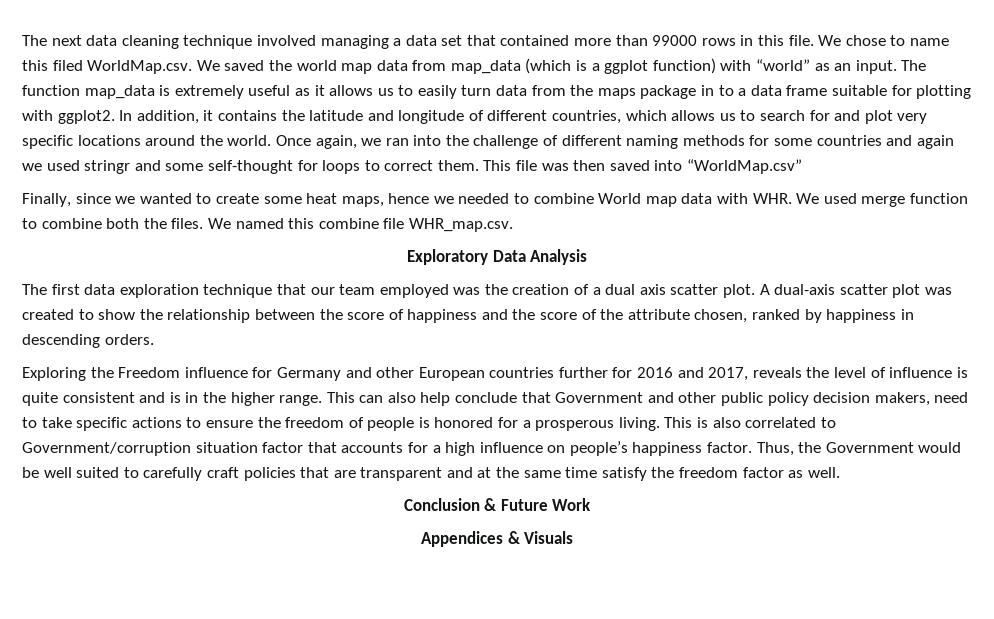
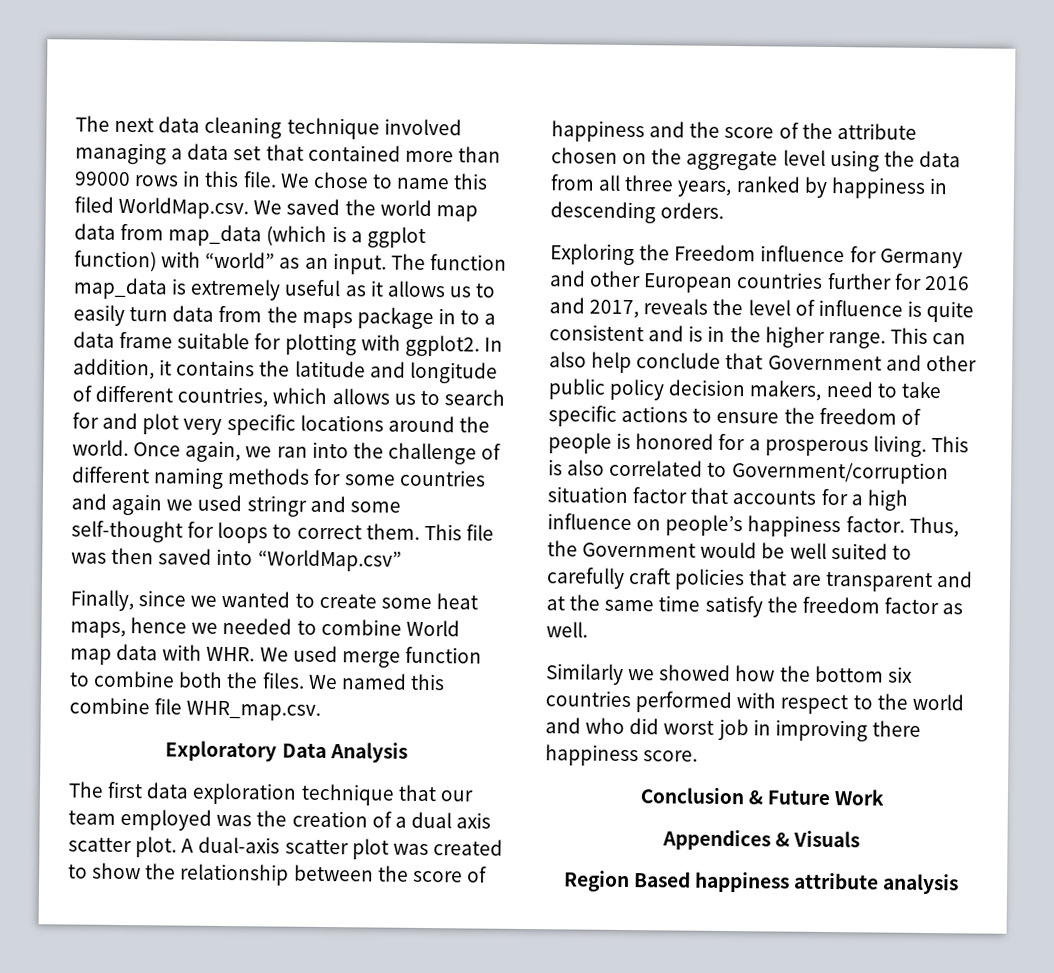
[694,309,748,323] chosen, -> [551,147,961,172] [550,174,733,198] chosen on the aggregate level using the data from all three years,
(840, 472) none -> [546,663,913,685] [545,690,964,715] [545,717,921,742] [545,744,699,767] // Similarly we showed how the bottom six countries performed with respect to the world and who did worst job in improving there happiness score.
(574, 537) none -> [562,870,960,895] // Region Based happiness attribute analysis

